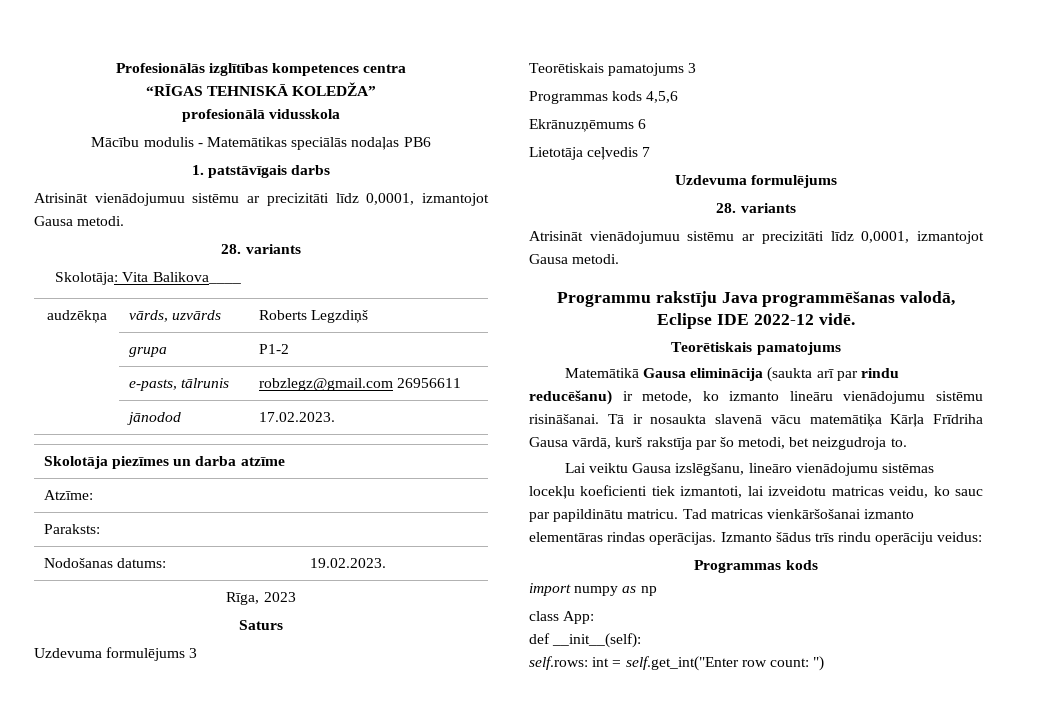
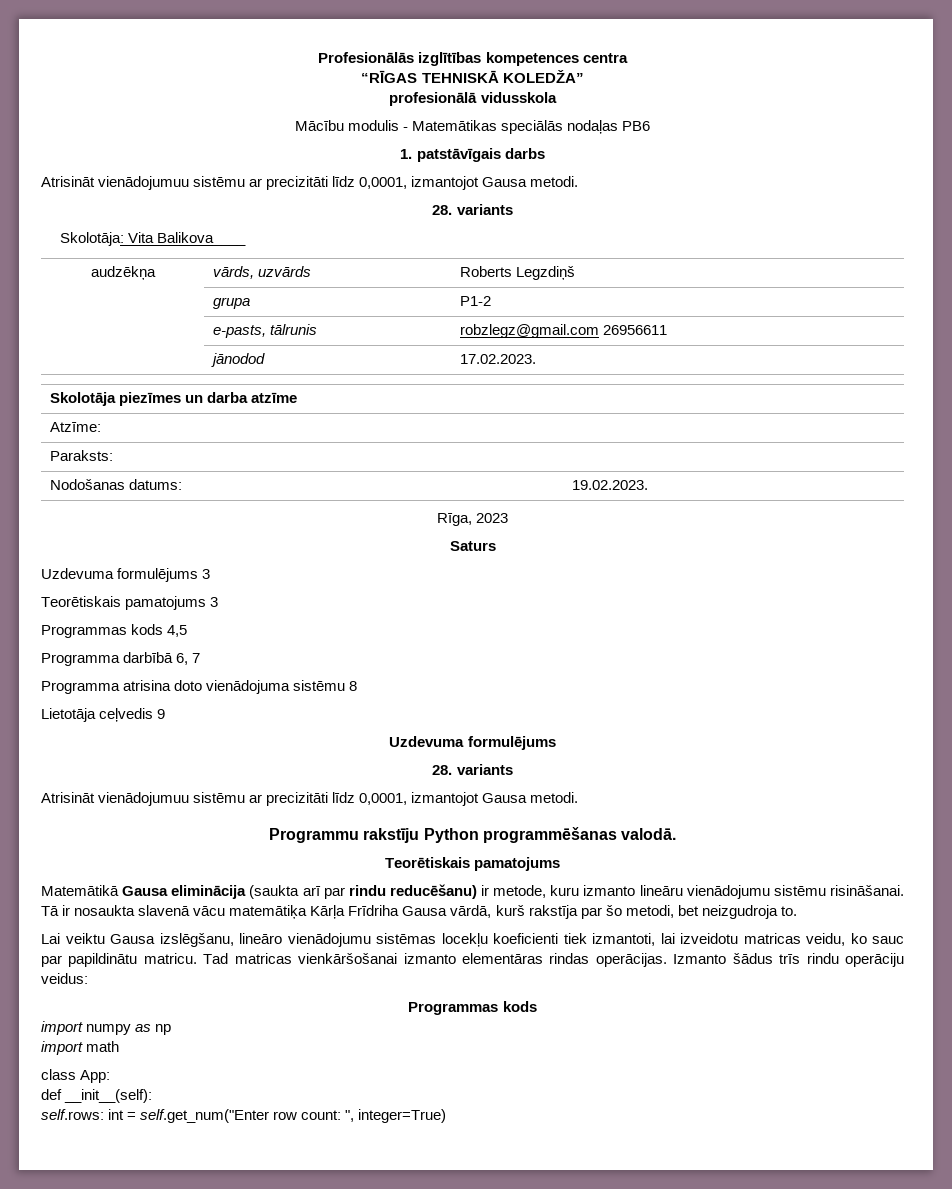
[646,91,679,103] [529,119,647,132] 4,5,6 // Ekrānuzņēmums 6 -> [167,625,188,637] [41,652,201,666] [41,680,358,694] 4,5 // Programma darbībā 6, 7 // Programma atrisina doto vienādojuma sistēmu 8
[642,147,651,157] 7 -> [157,709,166,719] 9
[721,291,955,307] [657,313,855,329] Java programmēšanas valodā, Eclipse IDE 2022-12 vidē. -> [423,827,677,843] Python programmēšanas valodā.
[702,391,719,401] ko -> [550,885,580,896] kuru
(657, 591) none -> [41,1041,120,1055] // import math
[625,656,739,671] self.get_int("Enter -> [140,1109,270,1123] self.get_num("Enter
[813,656,825,671] ") -> [345,1109,447,1123] ", integer=True)

